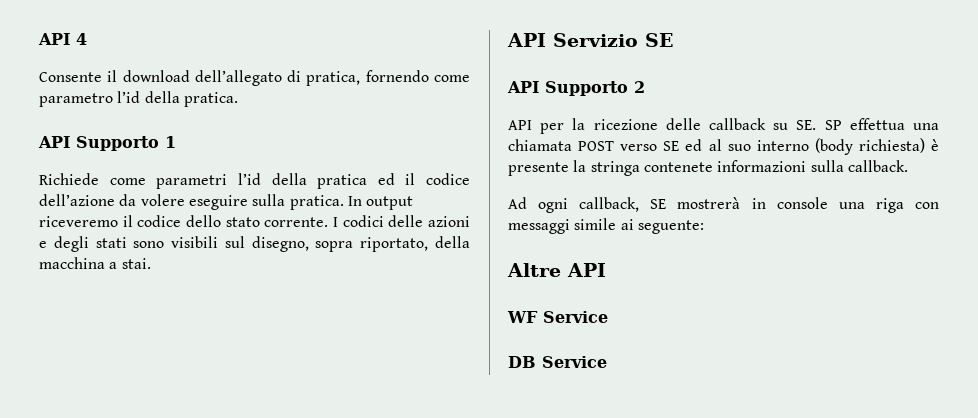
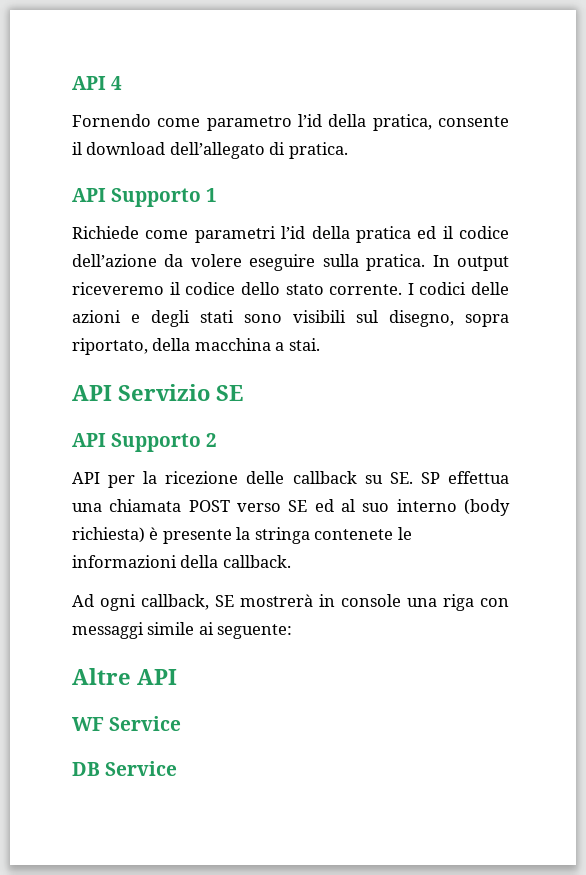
[39,70,470,86] [39,91,180,107] Consente il download dell’allegato di pratica, fornendo come parametro l’id della -> [72,114,509,131] [72,142,286,159] Fornendo come parametro l’id della pratica, consente il download dell’allegato di
[717,160,844,172] informazioni sulla -> [397,527,412,540] [72,555,219,568] le informazioni della

